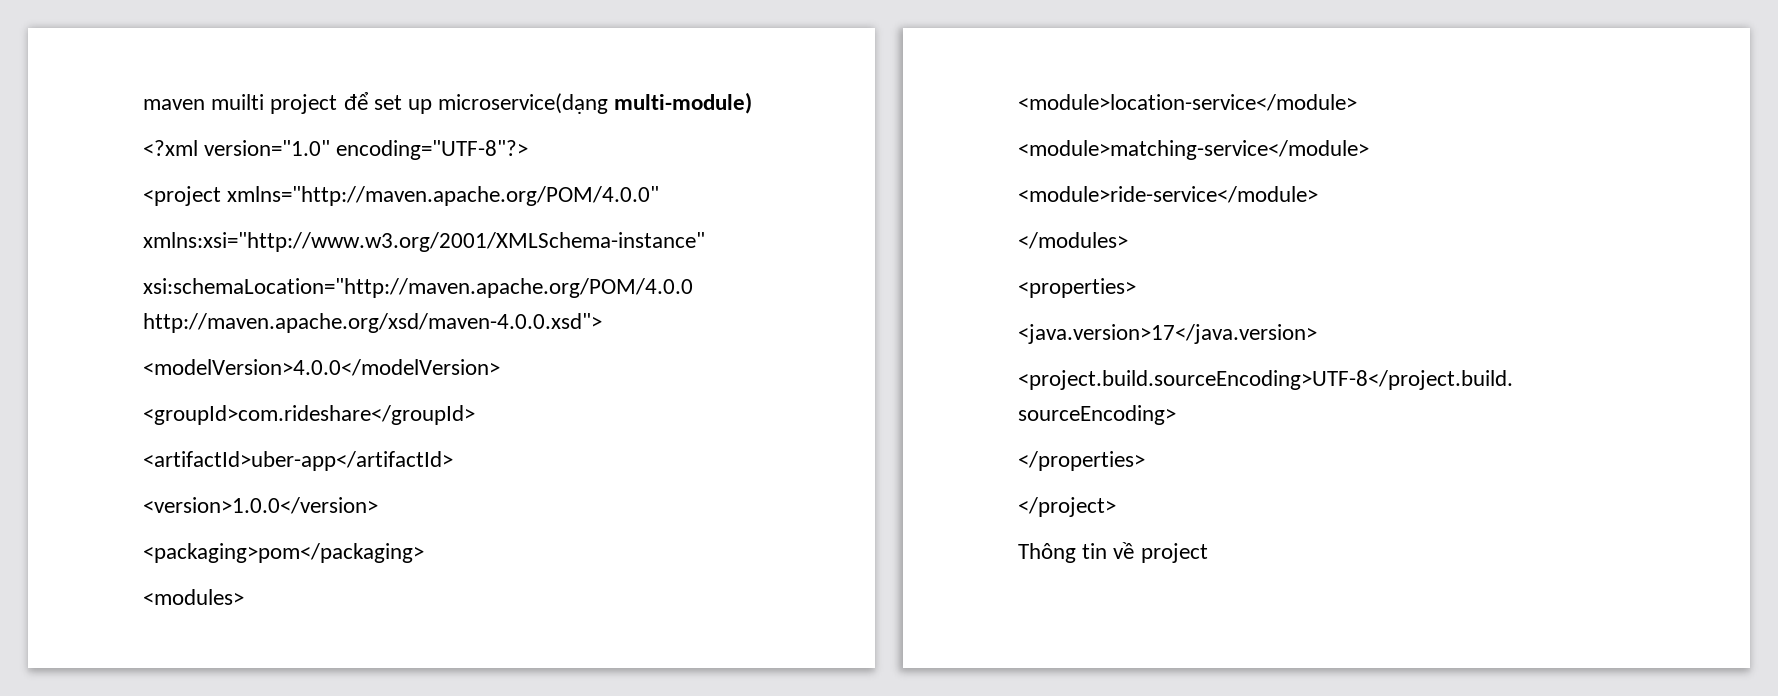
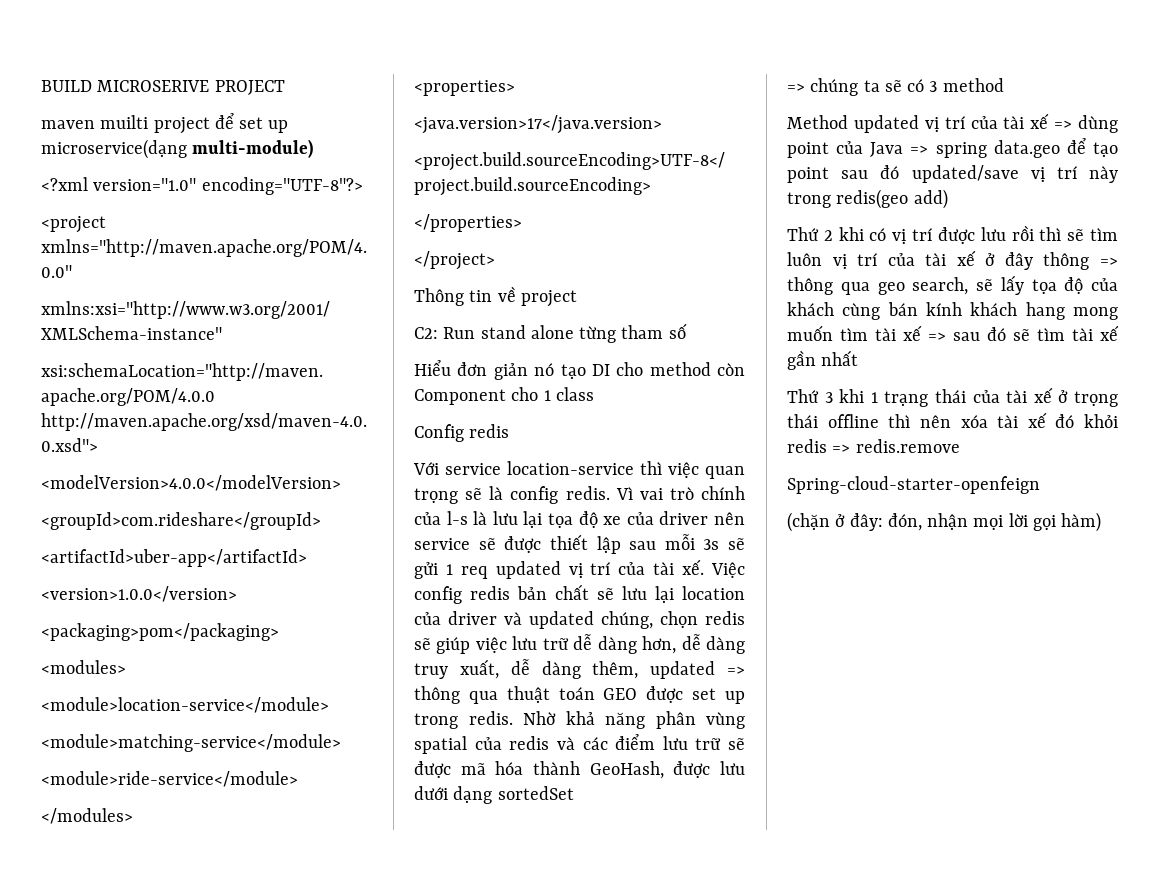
(143, 104) none -> [41,80,285,95] BUILD MICROSERIVE PROJECT //
(1208, 553) none -> [414,323,687,343] [414,360,745,380] [414,387,594,405] [414,424,510,442] [413,461,745,479] [414,486,745,504] [414,511,745,528] [414,534,745,554] [414,559,745,579] [414,584,745,604] [414,611,745,629] [414,634,745,654] [414,659,745,679] [414,686,745,704] [414,711,745,729] [414,734,745,754] [414,761,745,779] [414,786,574,804] [787,78,1004,96] [787,113,1118,133] [787,138,1118,158] [787,165,1118,183] [787,189,948,209] [787,225,1118,244] [787,250,1118,270] [787,275,1118,295] [787,302,1118,320] [787,325,1119,341] [787,350,859,370] [787,387,1118,407] [787,412,1118,428] [787,439,960,453] [787,476,1040,494] [787,512,1102,532] // C2: Run stand alone từng tham số // Hiểu đơn giản nó tạo DI cho method còn Component cho 1 class // Config redis // Với service location-service thì việc quan trọng sẽ là config redis. Vì vai trò chính của l-s là lưu lại tọa độ xe của driver nên service sẽ được thiết lập sau mỗi 3s sẽ gửi 1 req updated vị trí của tài xế. Việc config redis bản chất sẽ lưu lại location của driver và updated chúng, chọn redis sẽ giúp việc lưu trữ dễ dàng hơn, dễ dàng truy xuất, dễ dàng thêm, updated => thông qua thuật toán GEO được set up trong redis. Nhờ khả năng phân vùng spatial của redis và các điểm lưu trữ sẽ được mã hóa thành GeoHash, được lưu dưới dạng sortedSet // => chúng ta sẽ có 3 method // Method updated vị trí của tài xế => dùng point của Java => spring data.geo để tạo point sau đó updated/save vị trí này trong redis(geo add) // Thứ 2 khi có vị trí được lưu rồi thì sẽ tìm luôn vị trí của tài xế ở đây thông => thông qua geo search, sẽ lấy tọa độ của khách cùng bán kính khách hang mong muốn tìm tài xế => sau đó sẽ tìm tài xế gần nhất // Thứ 3 khi 1 trạng thái của tài xế ở trọng thái offline thì nên xóa tài xế đó khỏi redis => redis.remove // Spring-cloud-starter-openfeign // (chặn ở đây: đón, nhận mọi lời gọi hàm)

